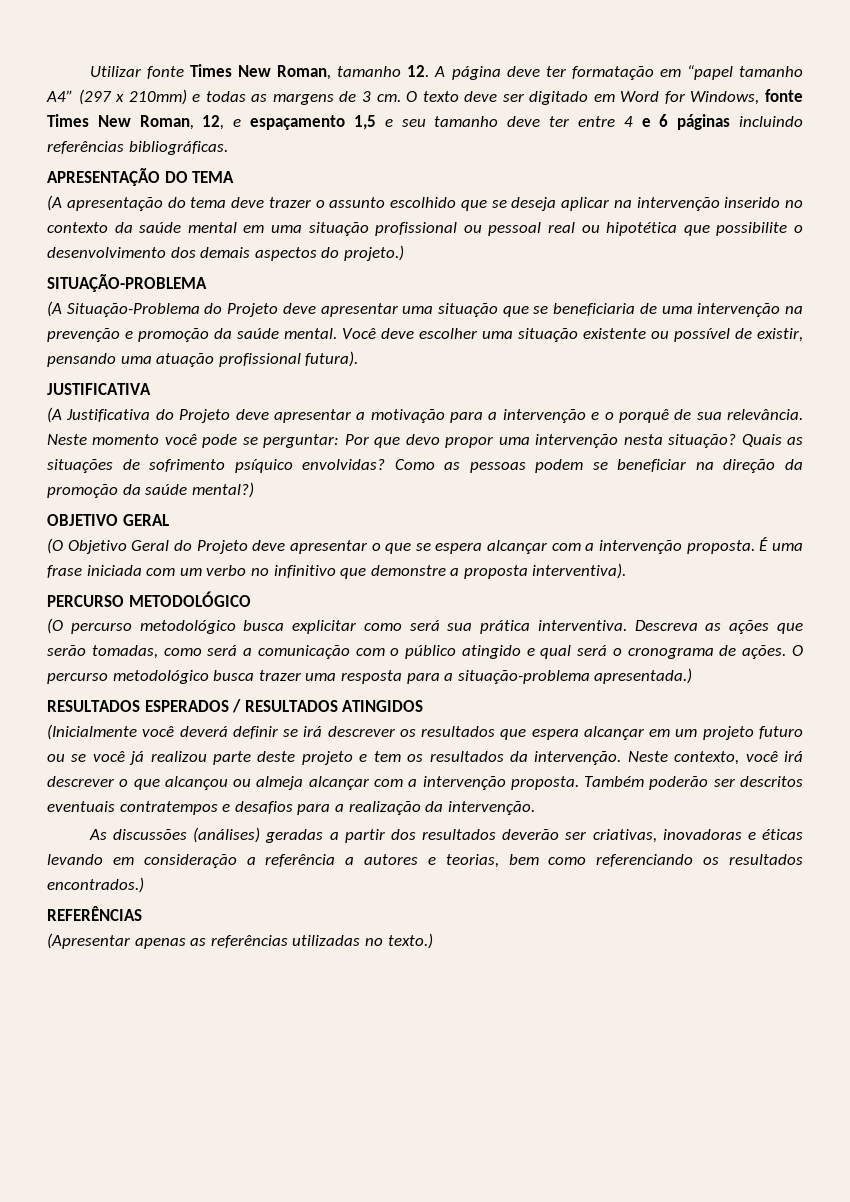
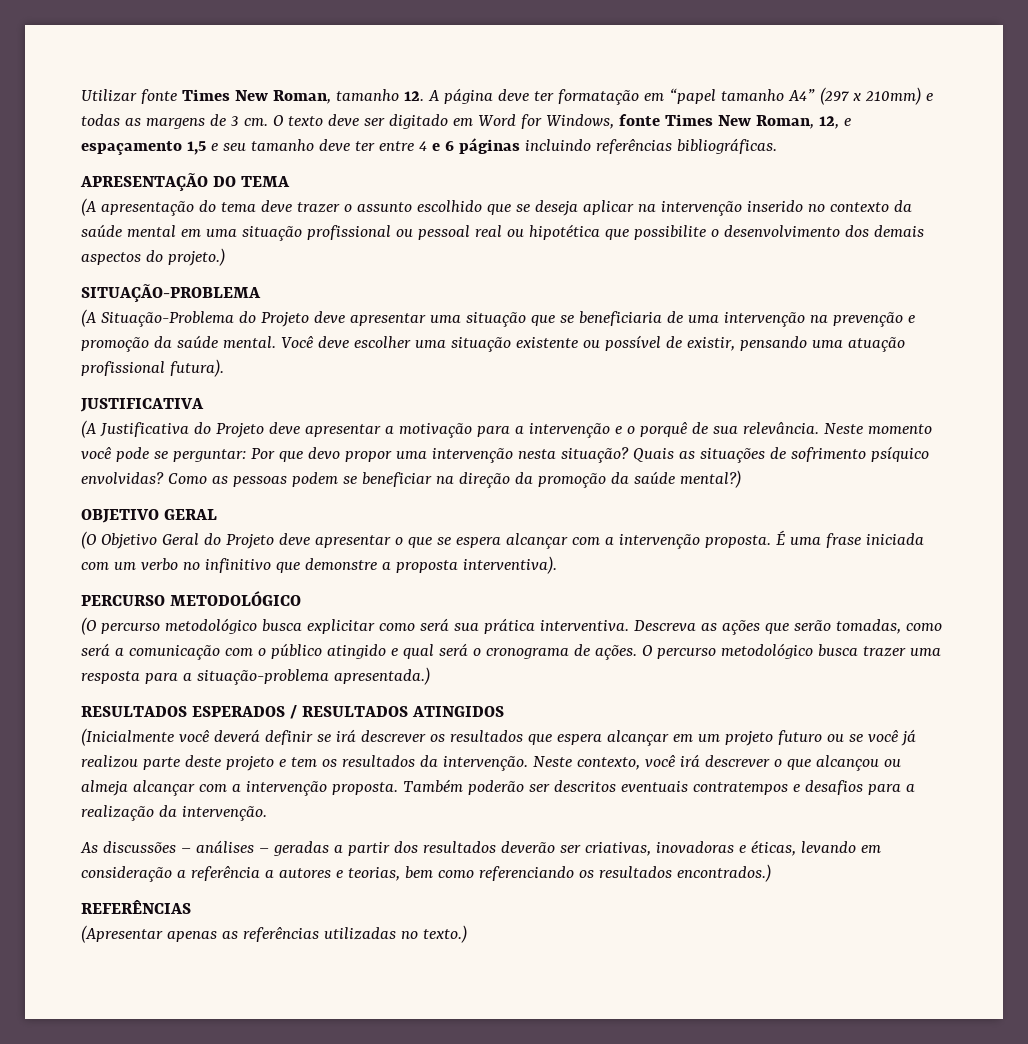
[193,827,261,843] (análises) -> [180,840,269,853] – análises –
[762,829,803,840] éticas -> [750,840,796,856] éticas,

